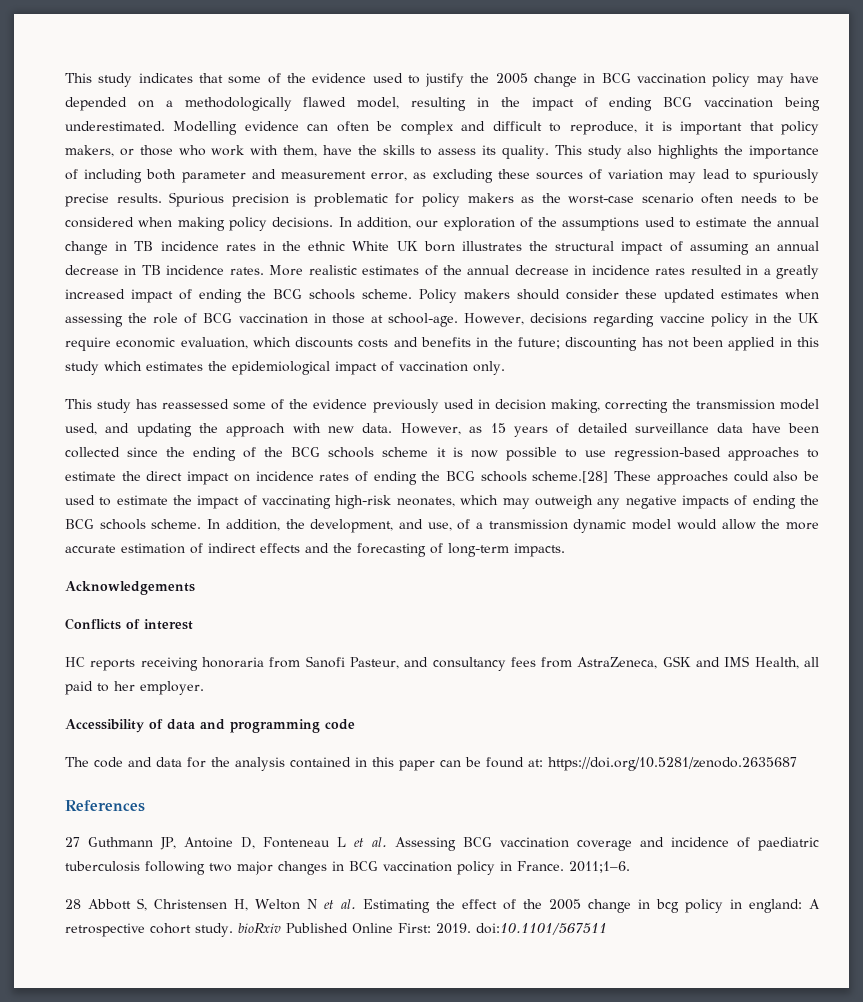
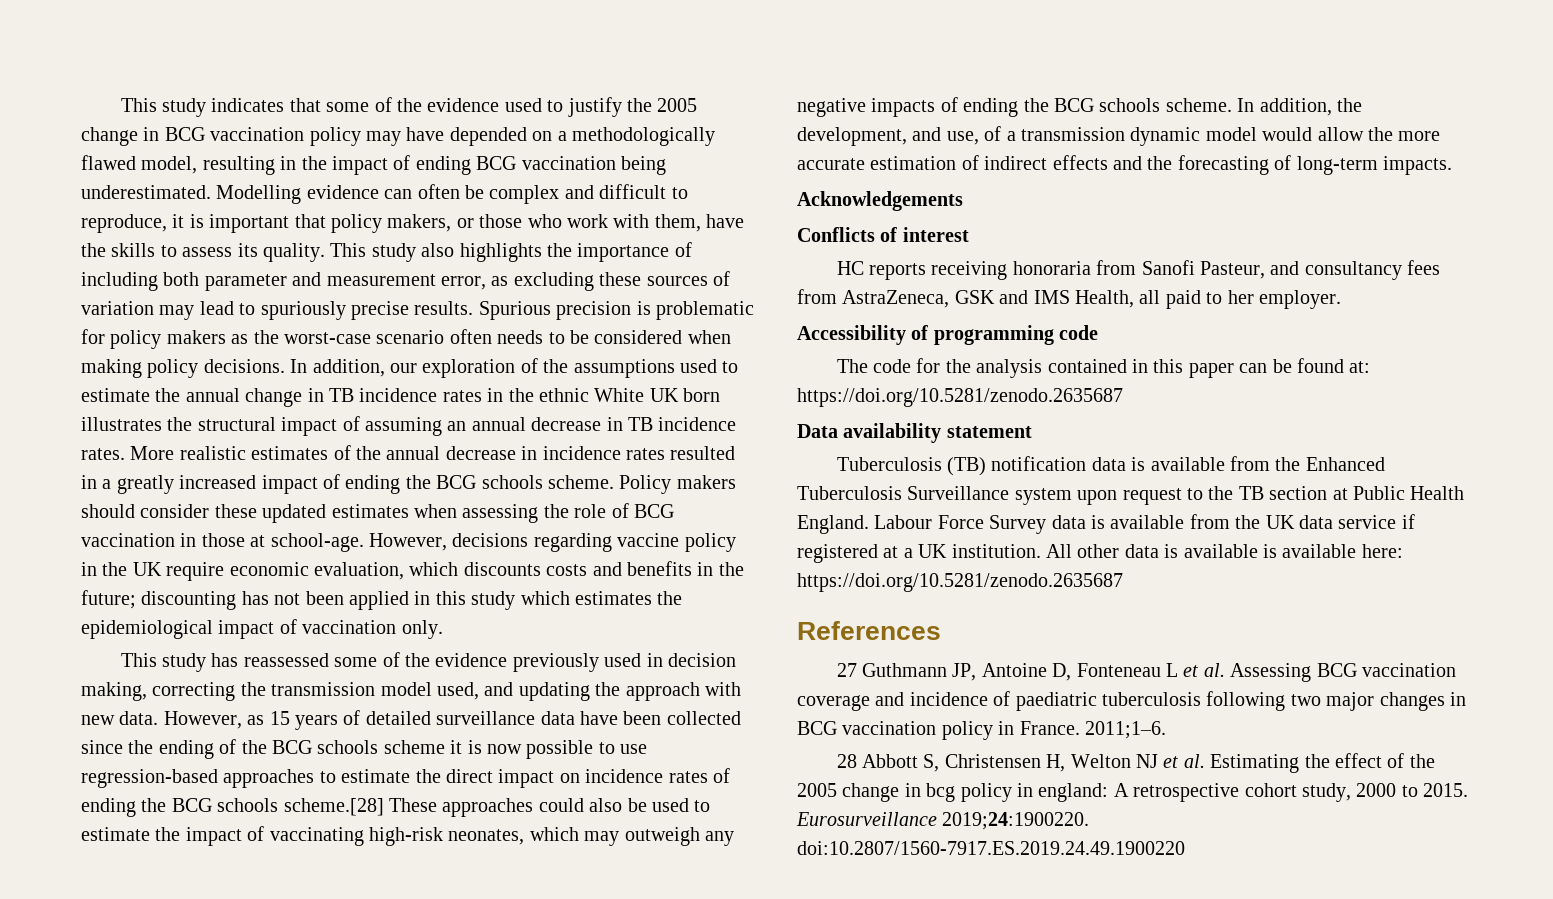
[167,719,225,730] data and -> (929, 332) none
[128,757,182,767] and data -> (912, 366) none
(797, 764) none -> [797,423,1032,443] [836,456,1385,476] [797,486,1465,505] [797,514,1415,534] [797,544,1403,563] [797,573,1123,592] // Data availability statement // Tuberculosis (TB) notification data is available from the Enhanced Tuberculosis Surveillance system upon request to the TB section at Public Health England. Labour Force Survey data is available from the UK data service if registered at a UK institution. All other data is available is available here: https://doi.org/10.5281/zenodo.2635687
[307,899,317,909] N -> [1136,754,1159,768] NJ
[195,923,607,937] study. bioRxiv Published Online First: 2019. doi:10.1101/567511 -> [1302,783,1469,802] [796,812,1090,830] [797,841,1185,855] study, 2000 to 2015. Eurosurveillance 2019;24:1900220. doi:10.2807/1560-7917.ES.2019.24.49.1900220

